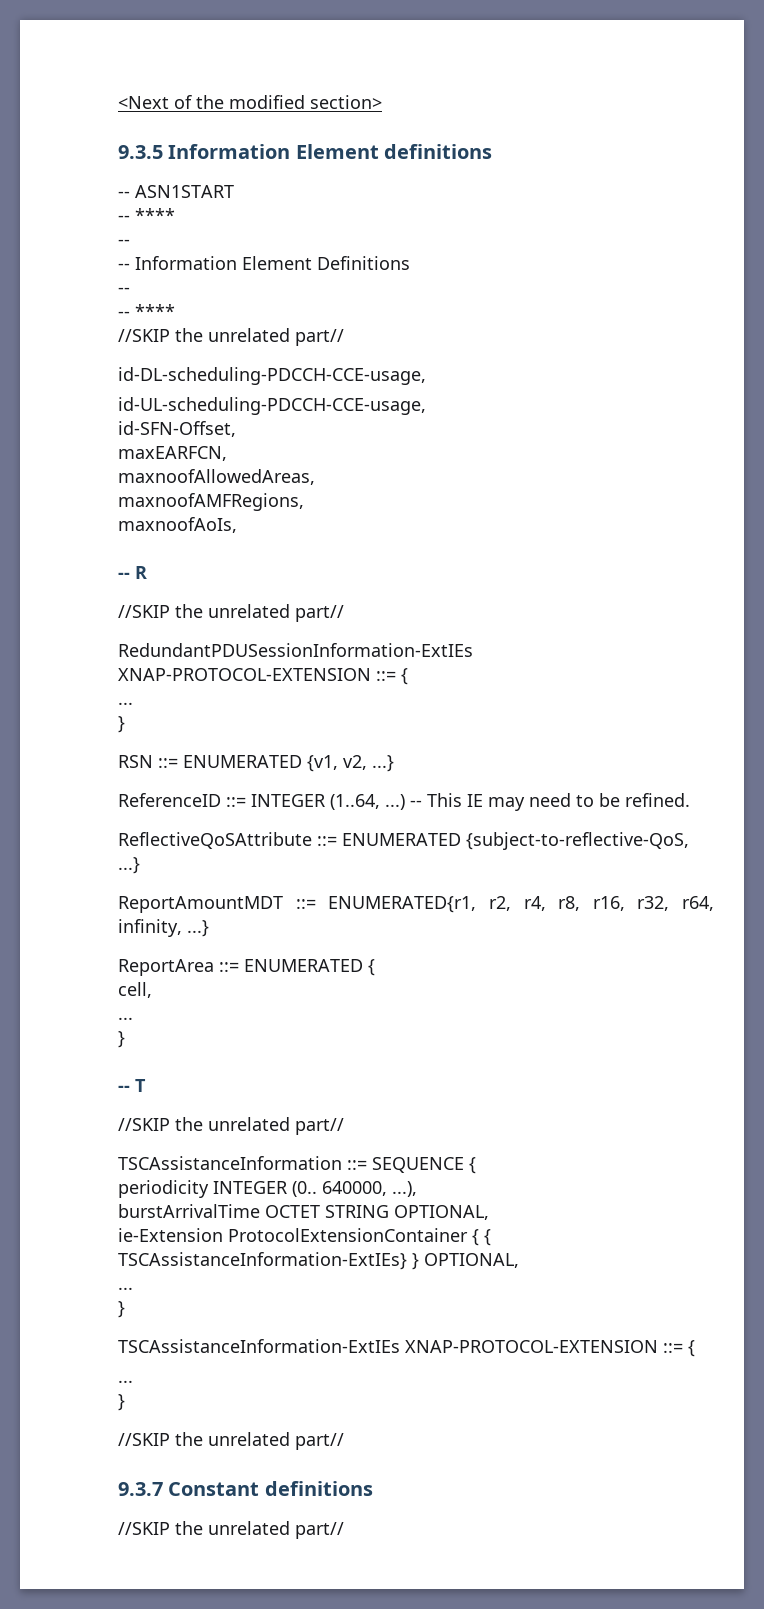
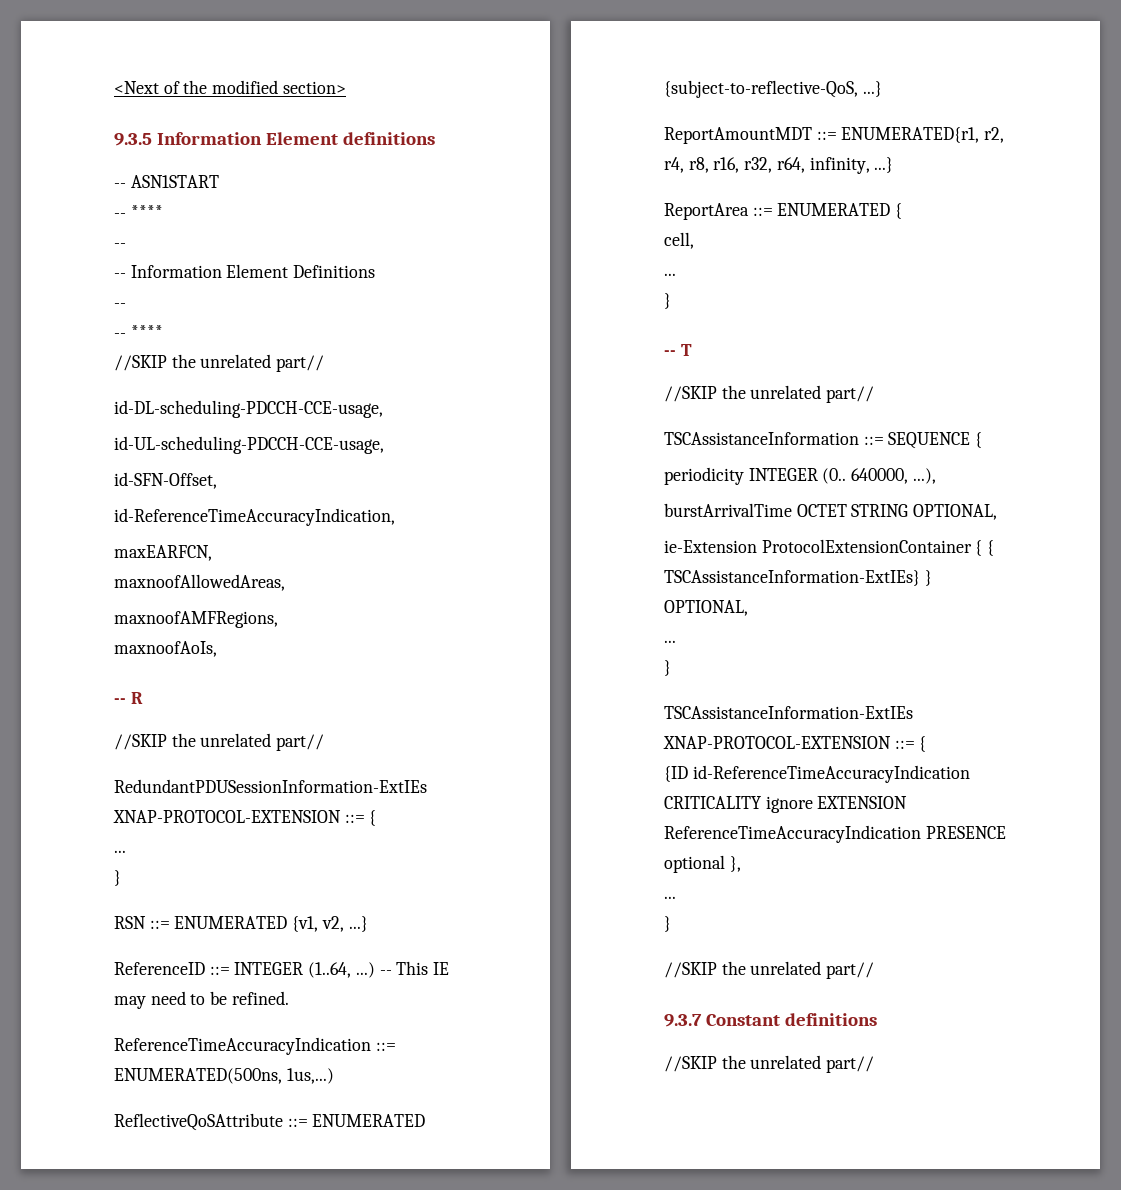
(236, 429) none -> [114,508,395,526] // id-ReferenceTimeAccuracyIndication,
(690, 800) none -> [114,1037,396,1055] [114,1068,334,1084] // ReferenceTimeAccuracyIndication ::= ENUMERATED(500ns, 1us,...)
(695, 1348) none -> [664,765,970,783] [664,796,908,813] [664,825,1006,843] [664,855,741,873] // {ID id-ReferenceTimeAccuracyIndication CRITICALITY ignore EXTENSION ReferenceTimeAccuracyIndication PRESENCE optional },

